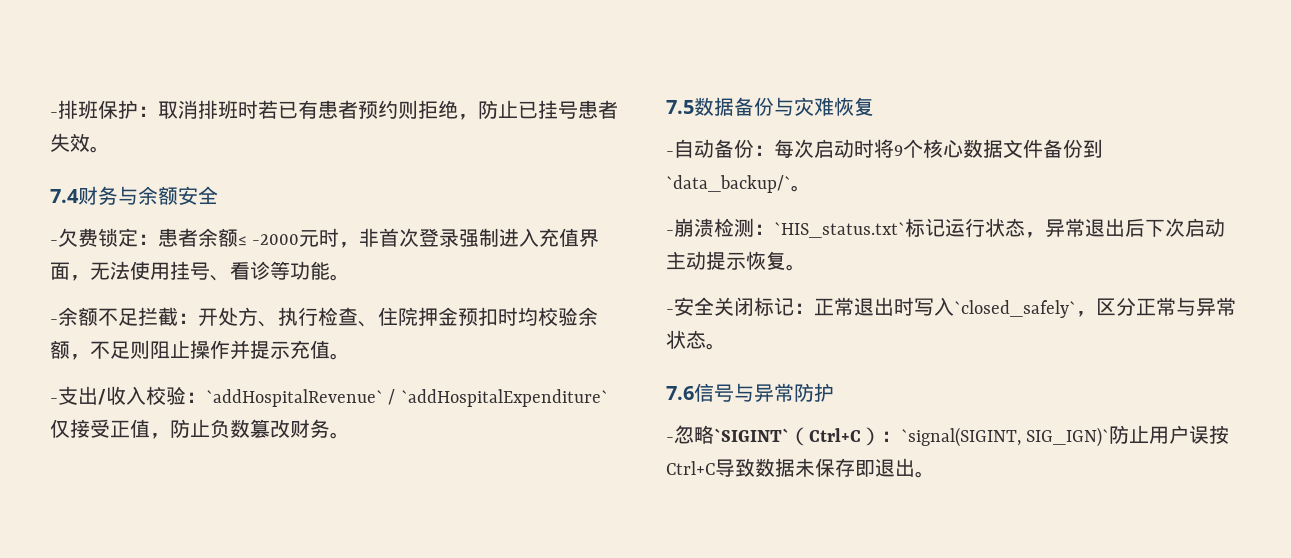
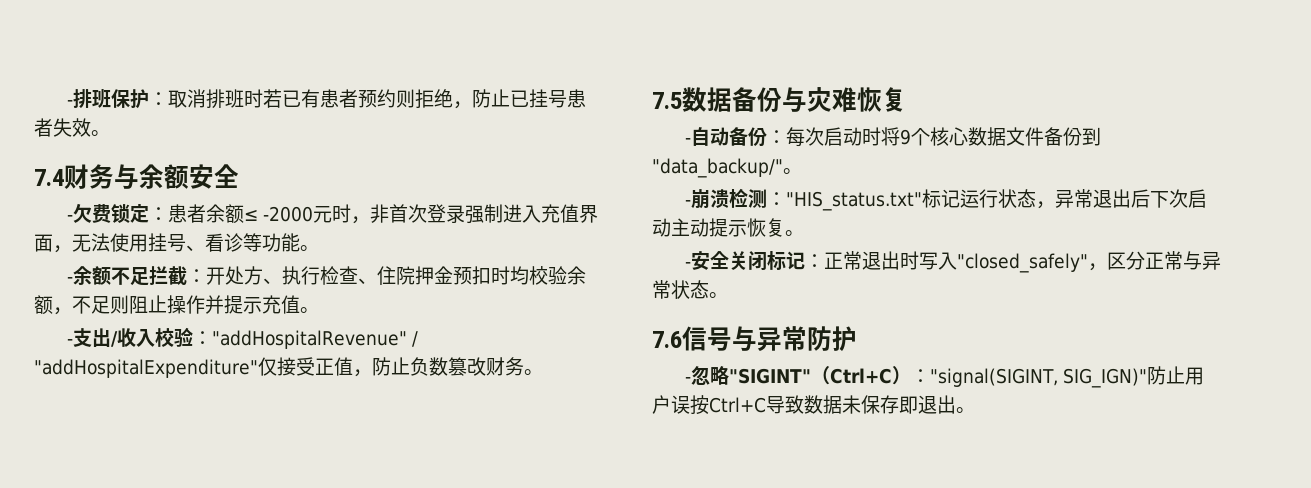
[206,389,608,407] `addHospitalRevenue` / `addHospitalExpenditure` -> [211,330,418,349] [34,359,258,378] "addHospitalRevenue" / "addHospitalExpenditure"
[666,175,791,193] `data_backup/` -> [652,158,783,178] "data_backup/"
[774,222,905,238] `HIS_status.txt` -> [785,191,922,211] "HIS_status.txt"
[954,300,1076,318] `closed_safely` -> [956,253,1088,273] "closed_safely"
[714,428,789,442] `SIGINT` -> [728,368,811,384] "SIGINT"
[901,427,1110,447] `signal(SIGINT, SIG_IGN)` -> [929,368,1147,388] "signal(SIGINT, SIG_IGN)"

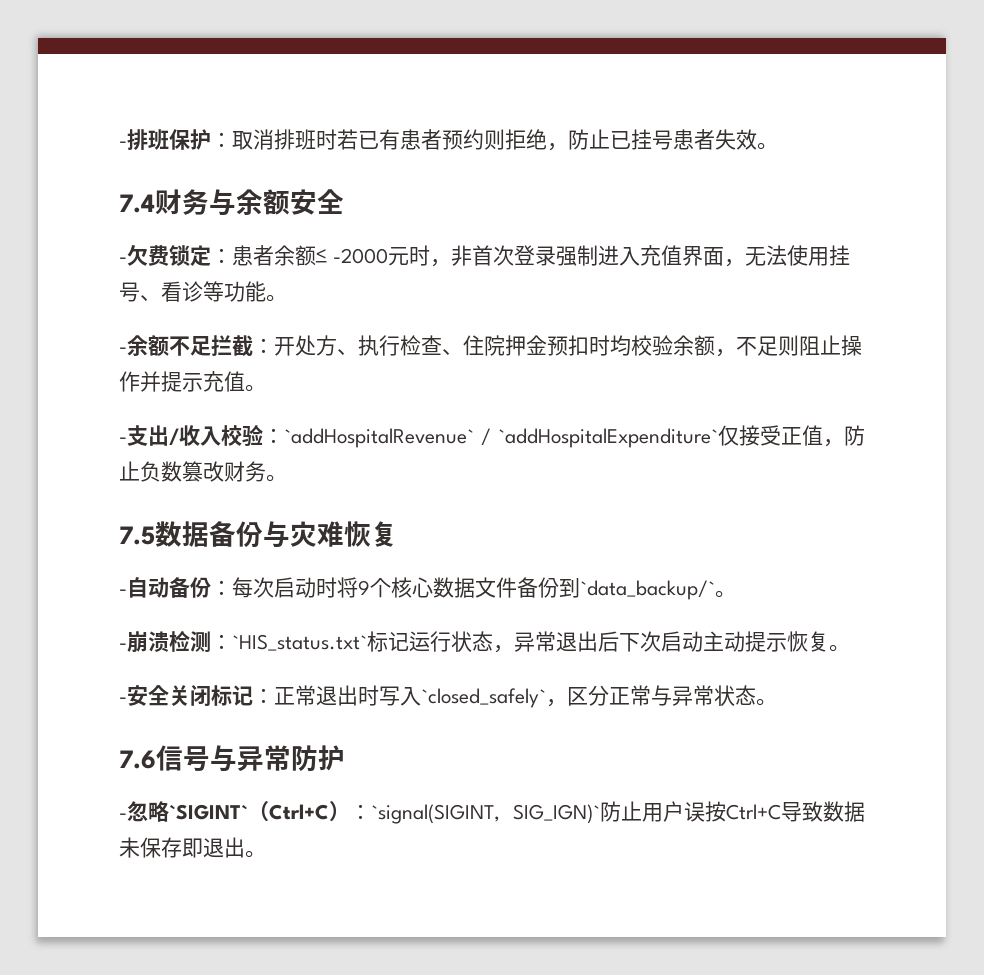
[211,330,418,349] [34,359,258,378] "addHospitalRevenue" / "addHospitalExpenditure" -> [284,428,718,448] `addHospitalRevenue` / `addHospitalExpenditure`
[652,158,783,178] "data_backup/" -> [580,580,715,600] `data_backup/`
[785,191,922,211] "HIS_status.txt" -> [232,634,367,651] `HIS_status.txt`
[956,253,1088,273] "closed_safely" -> [421,688,546,708] `closed_safely`
[728,368,811,384] "SIGINT" -> [169,804,248,820] `SIGINT`
[929,368,1147,388] "signal(SIGINT, SIG_IGN)" -> [371,804,600,824] `signal(SIGINT, SIG_IGN)`

